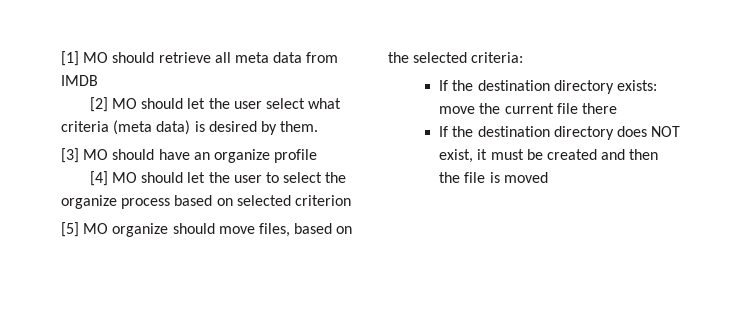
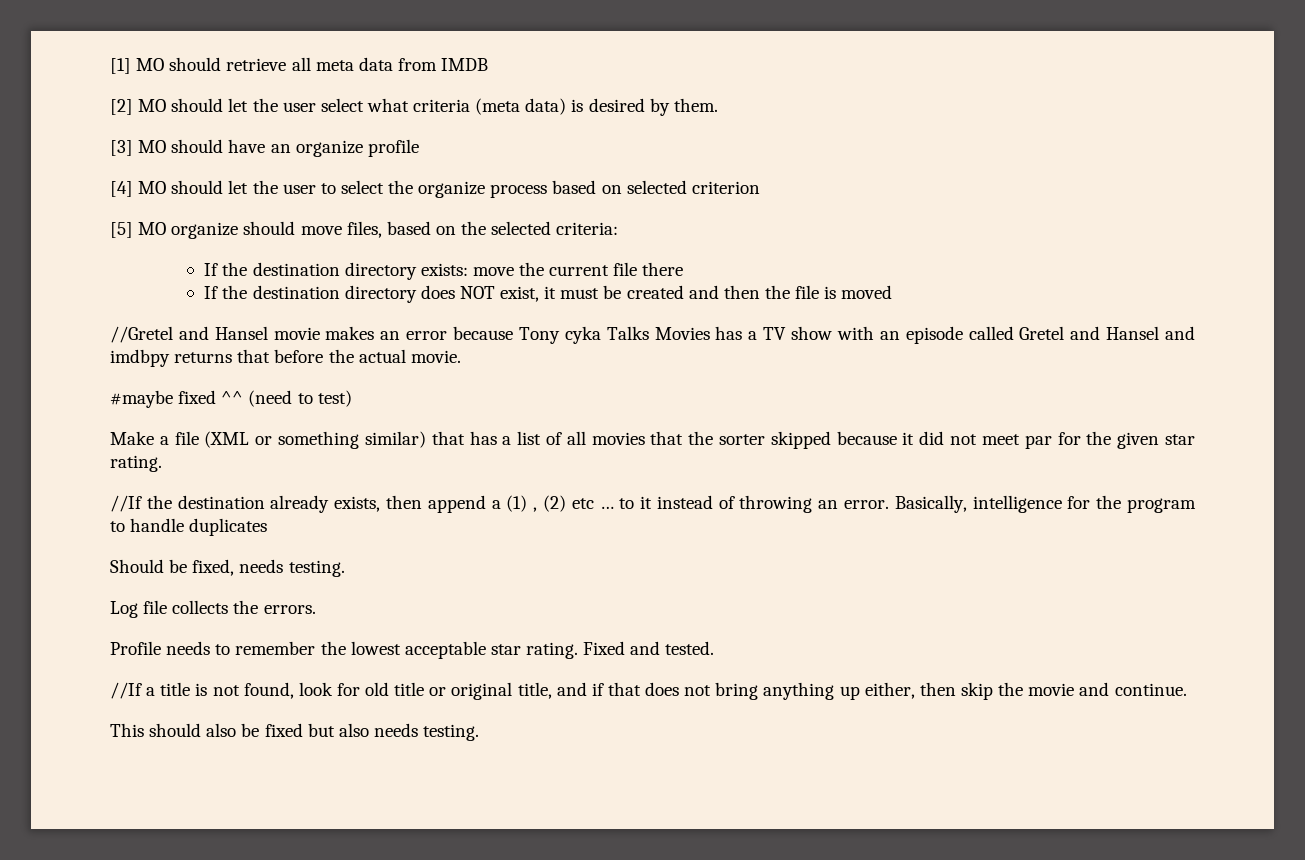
(548, 177) none -> [110,326,1195,344] [110,349,461,367] [110,390,352,408] [110,431,1195,449] [110,455,162,472] [110,495,1196,513] [110,518,268,536] [110,559,345,577] [110,600,316,618] [110,641,715,659] [110,682,1187,700] [110,723,480,741] // //Gretel and Hansel movie makes an error because Tony cyka Talks Movies has a TV show with an episode called Gretel and Hansel and imdbpy returns that before the actual movie. // #maybe fixed ^^ (need to test) // Make a file (XML or something similar) that has a list of all movies that the sorter skipped because it did not meet par for the given star rating. // //If the destination already exists, then append a (1) , (2) etc … to it instead of throwing an error. Basically, intelligence for the program to handle duplicates // Should be fixed, needs testing. // Log file collects the errors. // Profile needs to remember the lowest acceptable star rating. Fixed and tested. // //If a title is not found, look for old title or original title, and if that does not bring anything up either, then skip the movie and continue. // This should also be fixed but also needs testing.

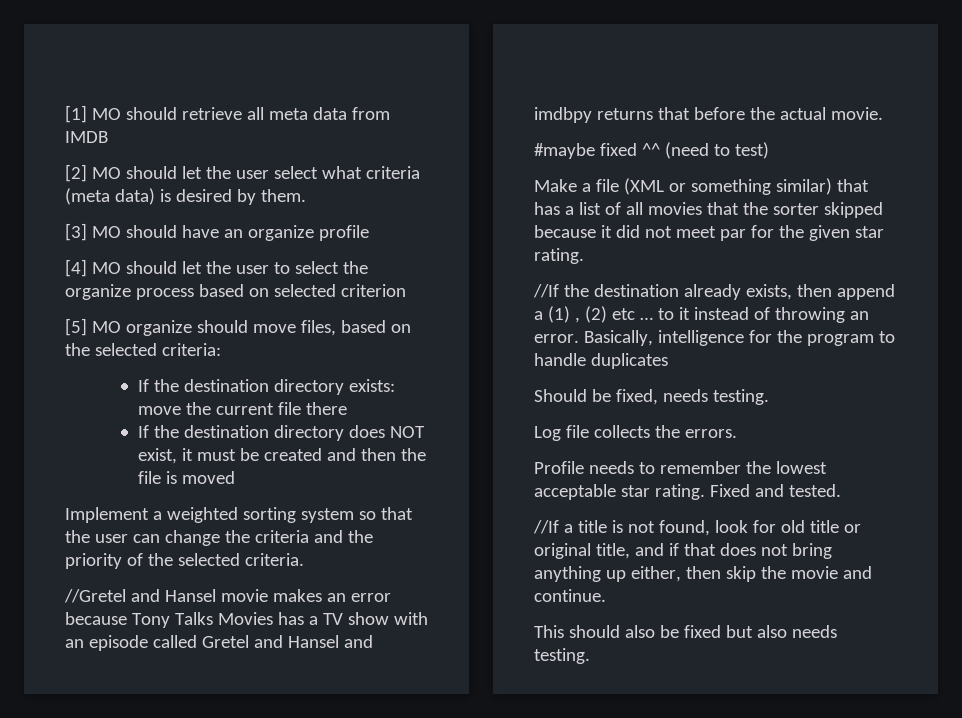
(893, 292) none -> [65,507,413,523] [65,530,373,546] [65,553,304,569] // Implement a weighted sorting system so that the user can change the criteria and the priority of the selected criteria.
[564,326,601,344] cyka -> (170, 620) none

